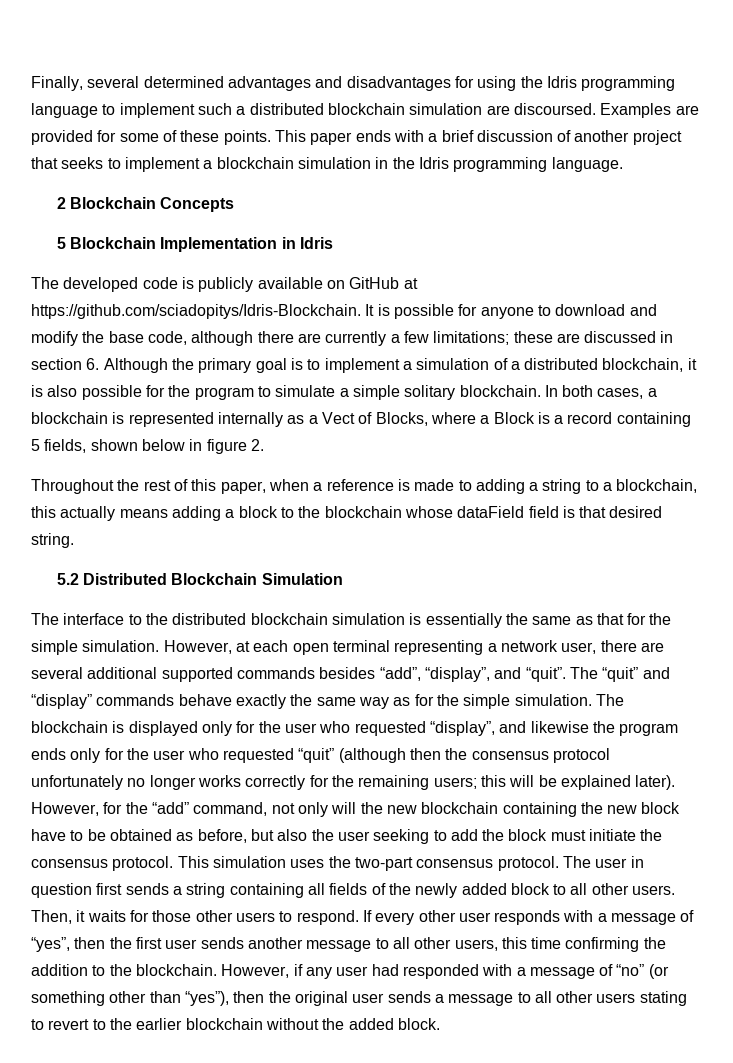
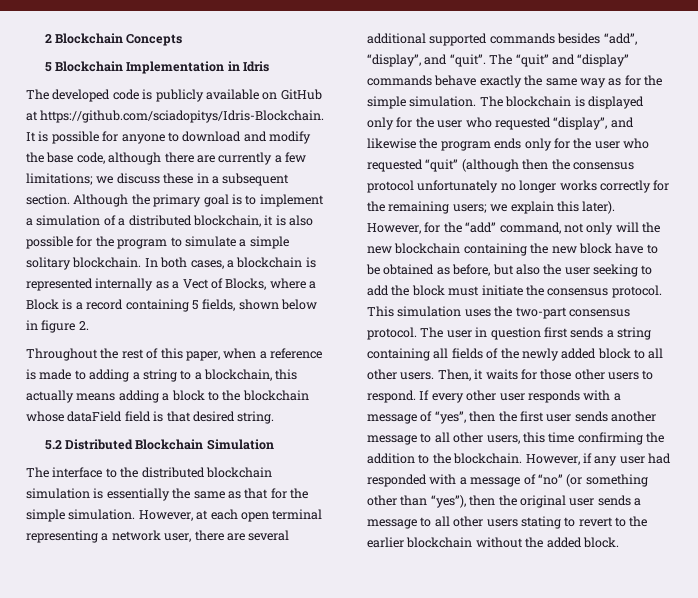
[31,76,676,91] [31,103,699,118] [31,130,682,145] [31,157,623,172] Finally, several determined advantages and disadvantages for using the Idris programming language to implement such a distributed blockchain simulation are discoursed. Examples are provided for some of these points. This paper ends with a brief discussion of another project that seeks to implement a blockchain simulation in the Idris programming language. // -> (44, 38) none
[513,331,674,343] [31,358,100,370] these are discussed in section 6. -> [96,173,290,186] [26,194,70,205] we discuss these in a subsequent section.
[480,775,631,790] this will be explained -> [490,201,579,214] we explain this

